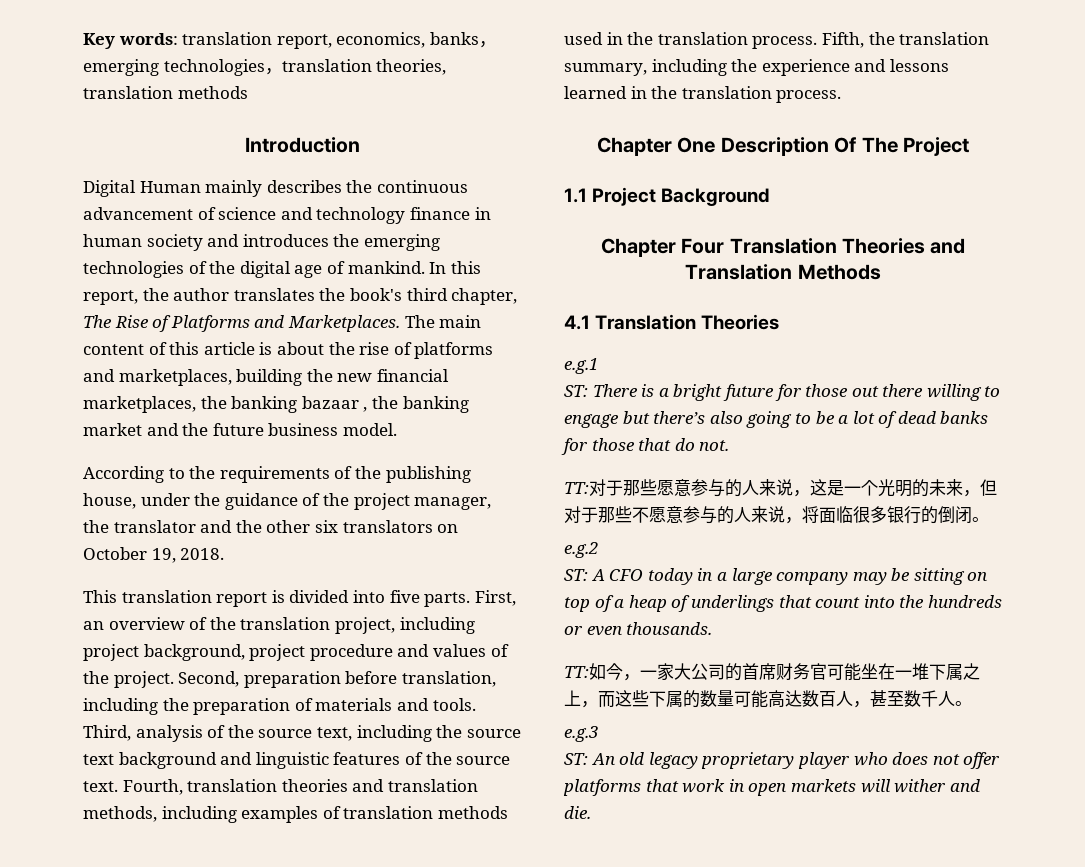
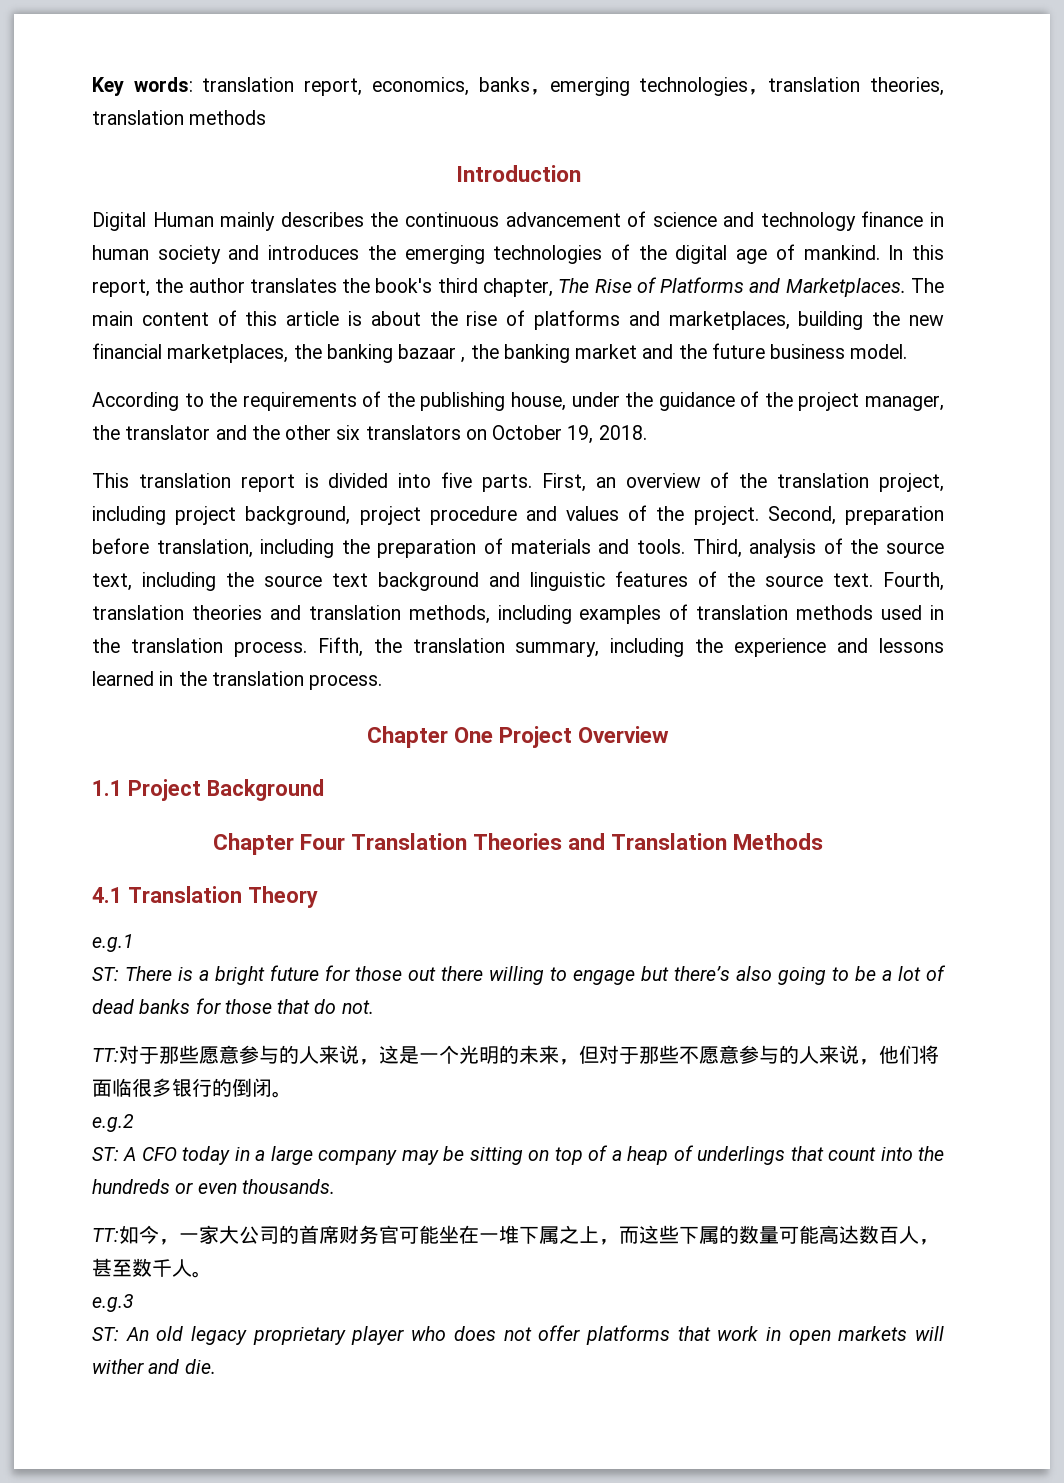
[720,137,969,156] Description Of The Project -> [499,726,670,748] Project Overview
[701,314,780,330] Theories -> [247,886,318,908] Theory
(802, 520) none -> [879,1045,919,1064] 他们

